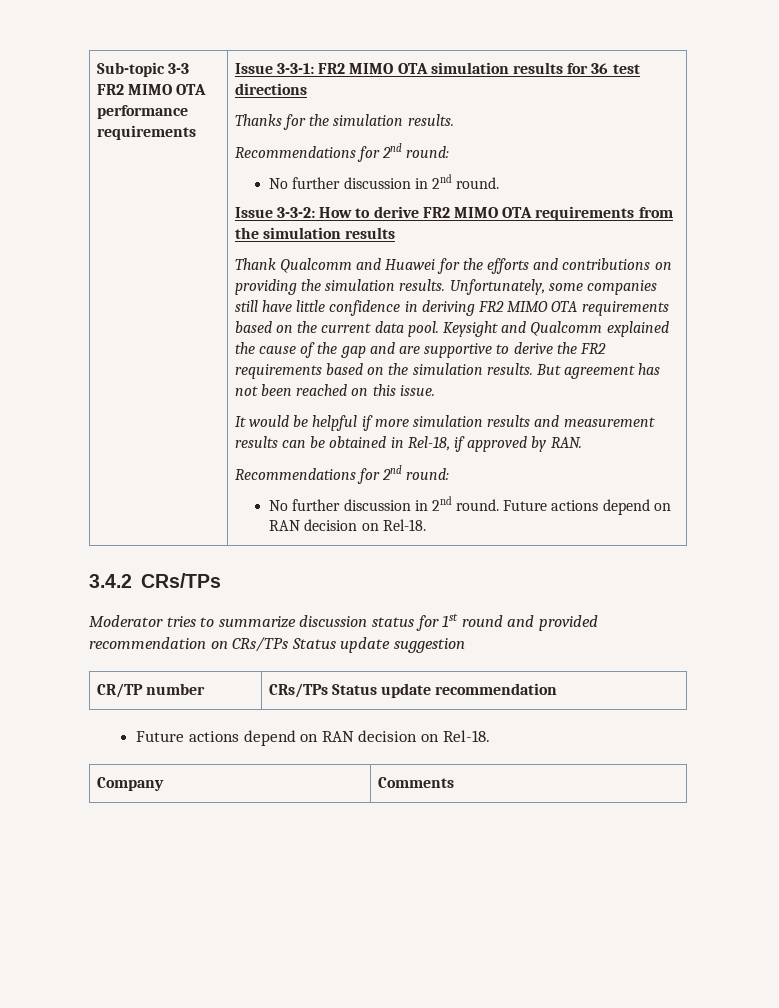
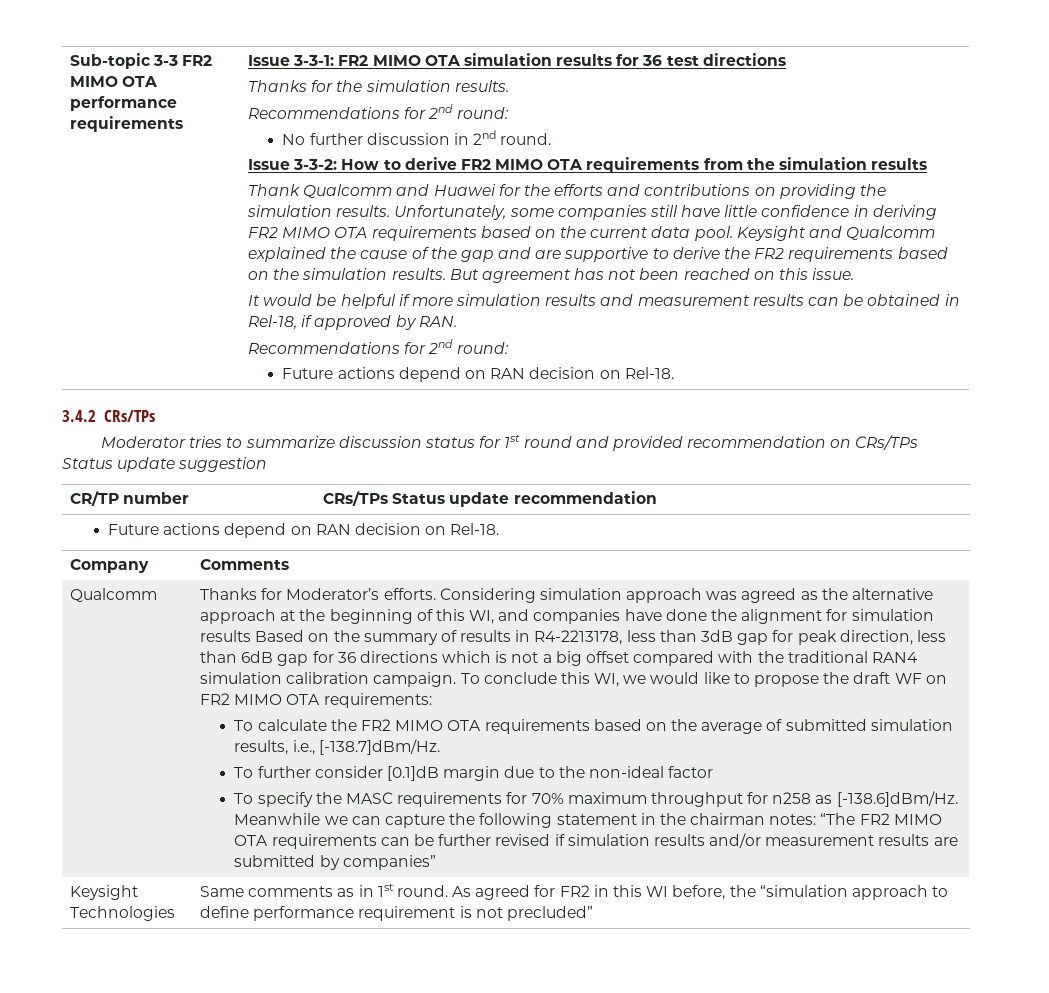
[269,496,500,511] No further discussion in 2nd round. -> (509, 348) none
(454, 782) none -> [69,588,157,602] [199,588,933,603] [199,609,934,624] [199,630,946,645] [199,651,918,666] [199,672,947,687] [199,693,432,708] [234,719,953,734] [234,739,440,755] [234,766,714,781] [234,791,958,807] [234,813,942,828] [234,833,958,849] [234,855,436,870] [69,885,138,900] [69,906,175,921] [199,883,949,900] [199,906,593,921] // Qualcomm | Thanks for Moderator’s efforts. Considering simulation approach was agreed as the alternative approach at the beginning of this WI, and companies have done the alignment for simulation results Based on the summary of results in R4-2213178, less than 3dB gap for peak direction, less than 6dB gap for 36 directions which is not a big offset compared with the traditional RAN4 simulation calibration campaign. To conclude this WI, we would like to propose the draft WF on FR2 MIMO OTA requirements: // To calculate the FR2 MIMO OTA requirements based on the average of submitted simulation results, i.e., [-138.7]dBm/Hz. // To further consider [0.1]dB margin due to the non-ideal factor // To specify the MASC requirements for 70% maximum throughput for n258 as [-138.6]dBm/Hz. Meanwhile we can capture the following statement in the chairman notes: “The FR2 MIMO OTA requirements can be further revised if simulation results and/or measurement results are submitted by companies” // Keysight Technologies | Same comments as in 1st round. As agreed for FR2 in this WI before, the “simulation approach to define performance requirement is not precluded”

